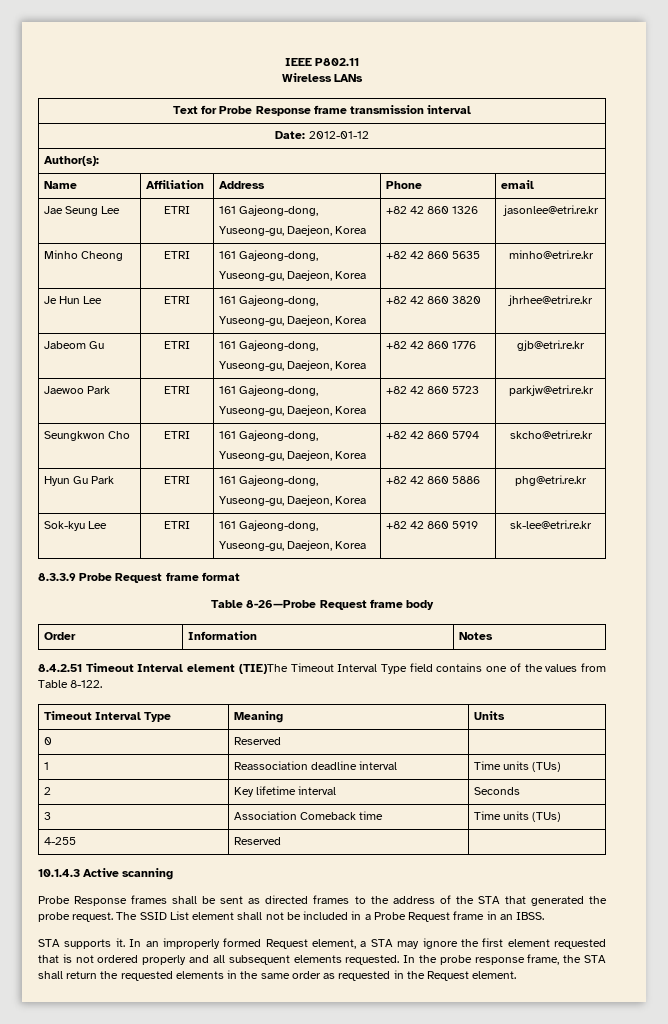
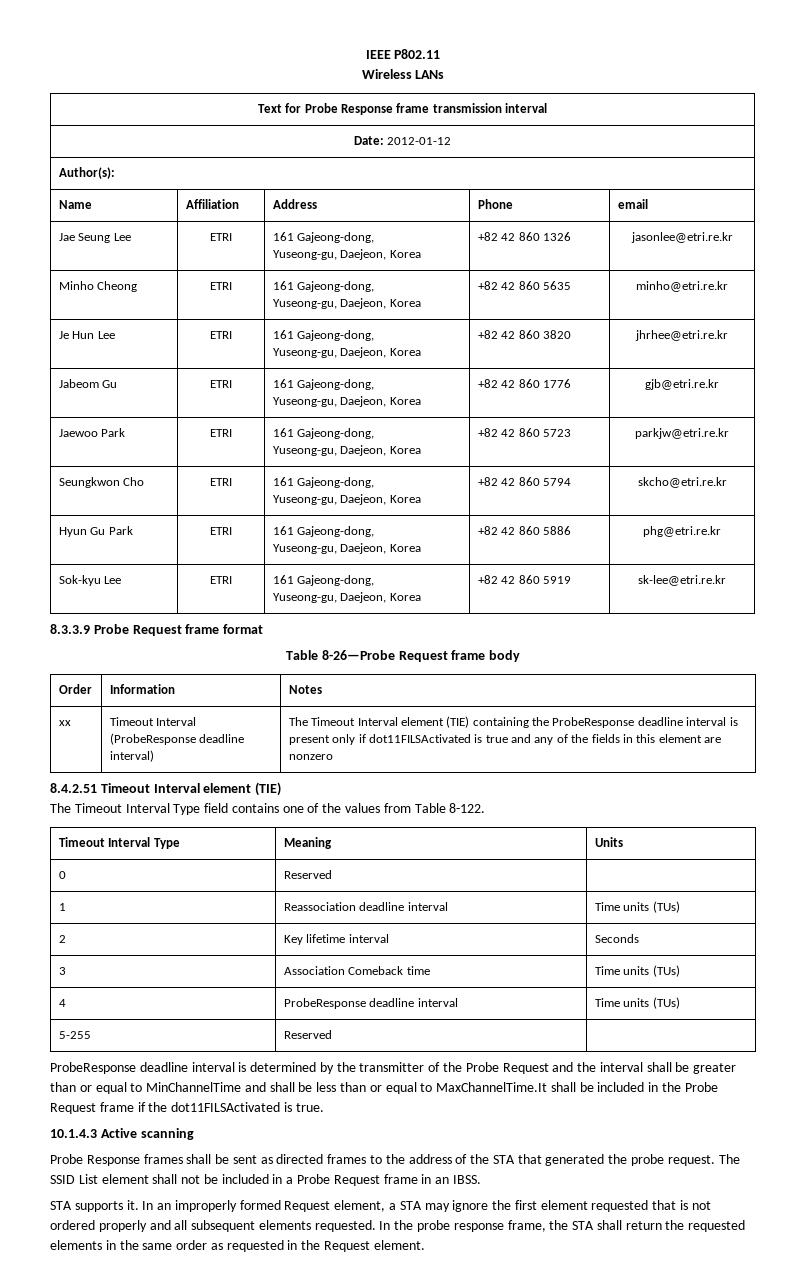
(493, 636) none -> [58,720,71,726] [109,717,197,726] [109,733,245,745] [109,750,154,762] [288,716,738,728] [288,734,721,745] [288,754,333,760] // xx | Timeout Interval (ProbeResponse deadline interval) | The Timeout Interval element (TIE) containing the ProbeResponse deadline interval is present only if dot11FILSActivated is true and any of the fields in this element are nonzero
[238,664,288,674] (TIE)The -> [255,782,282,796] [50,803,71,813] (TIE) // The
[43,837,76,845] [233,837,281,845] 4-255 | Reserved | -> [58,999,66,1007] [283,998,458,1009] [594,997,680,1009] [58,1031,91,1039] [283,1030,332,1039] [50,1062,737,1074] [50,1082,718,1094] [50,1102,324,1114] 4 | ProbeResponse deadline interval | Time units (TUs) // 5-255 | Reserved | // ProbeResponse deadline interval is determined by the transmitter of the Probe Request and the interval shall be greater than or equal to MinChannelTime and shall be less than or equal to MaxChannelTime.It shall be included in the Probe Request frame if the dot11FILSActivated is true.

